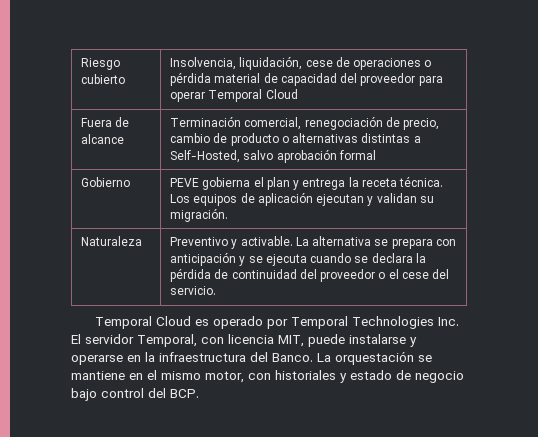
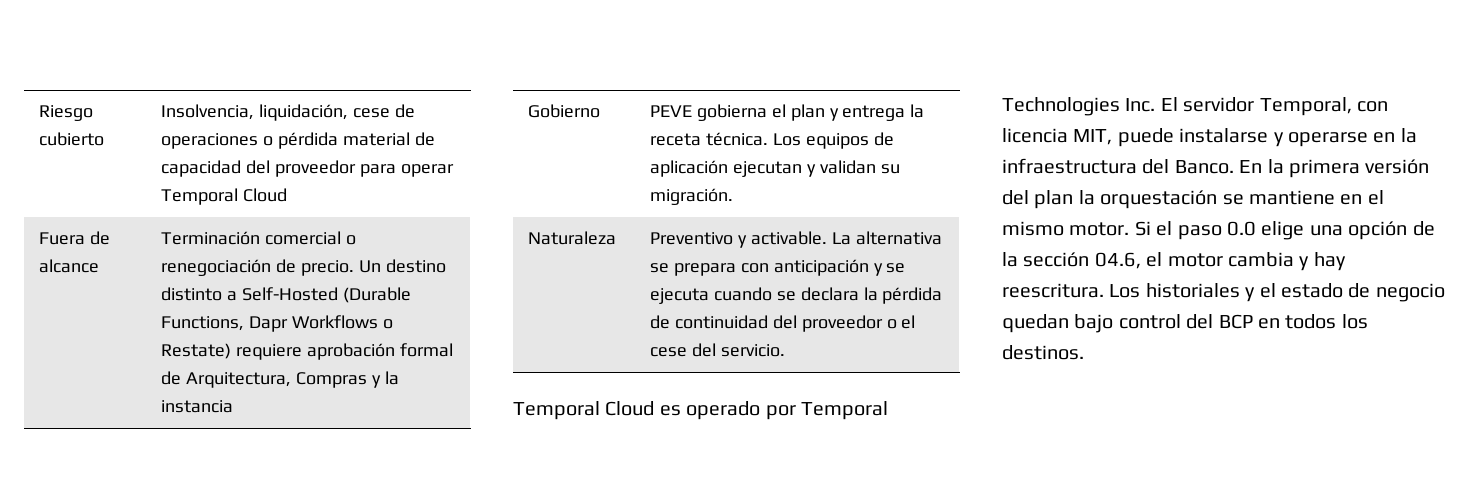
[244,116,440,130] [170,133,421,146] [170,149,376,163] comercial, renegociación de precio, cambio de producto o alternativas distintas a Self-Hosted, salvo aprobación formal -> [265,231,356,245] [161,259,446,276] [161,287,411,303] [161,315,393,332] [161,343,453,360] [161,371,399,388] [161,400,234,413] comercial o renegociación de precio. Un destino distinto a Self-Hosted (Durable Functions, Dapr Workflows o Restate) requiere aprobación formal de Arquitectura, Compras y la instancia
[317,353,331,362] La -> [1239,159,1430,178] [1002,190,1095,209] En la primera versión del plan la
[205,371,271,383] motor, con -> [1069,221,1435,240] [1002,252,1346,271] [1002,283,1141,298] motor. Si el paso 0.0 elige una opción de la sección 04.6, el motor cambia y hay reescritura. Los
(347, 378) none -> [1259,283,1276,298] el
(464, 377) none -> [1002,314,1069,333] quedan
[170,389,199,398] BCP. -> [1218,314,1368,329] [1002,345,1084,360] BCP en todos los destinos.

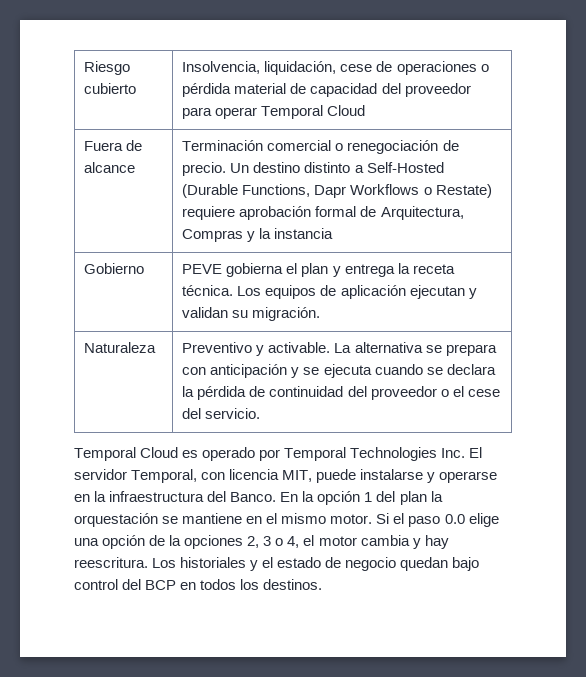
[1289,159,1430,178] primera versión -> [317,491,373,505] opción 1
[1023,252,1141,269] sección 04.6, -> [184,535,300,549] opciones 2, 3 o 4,

